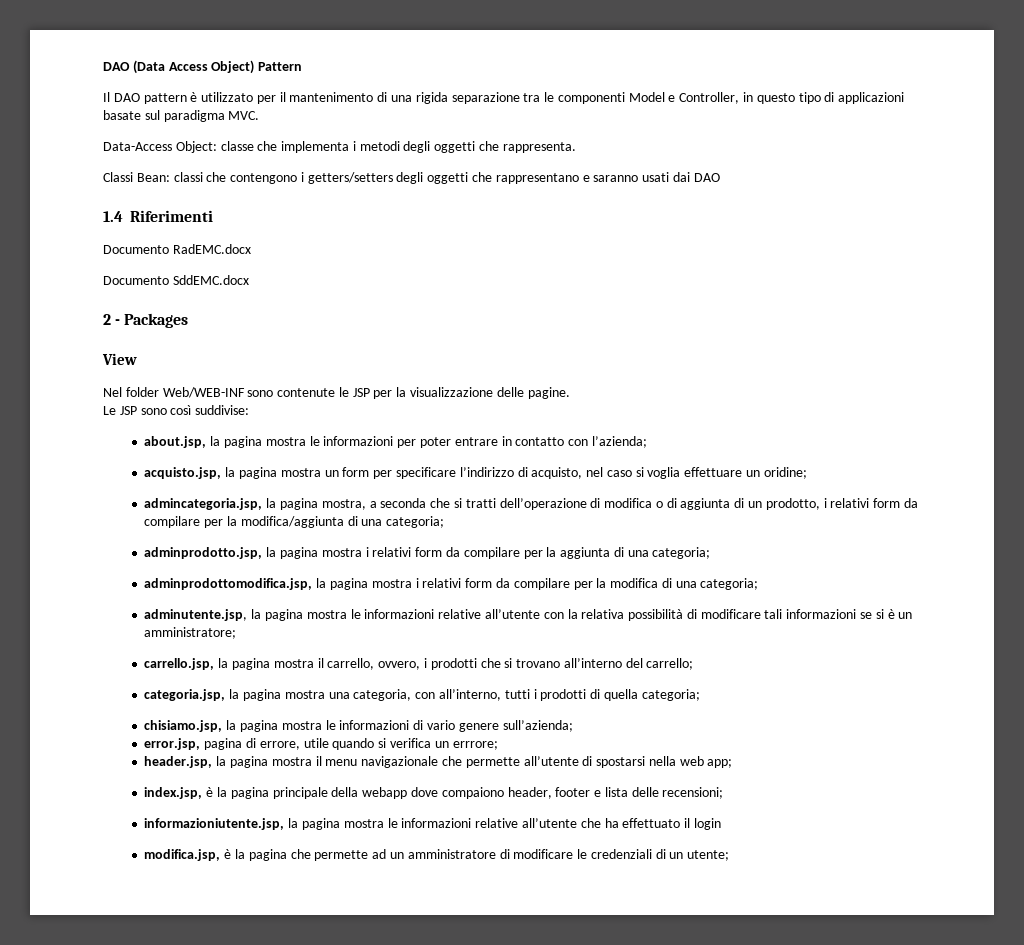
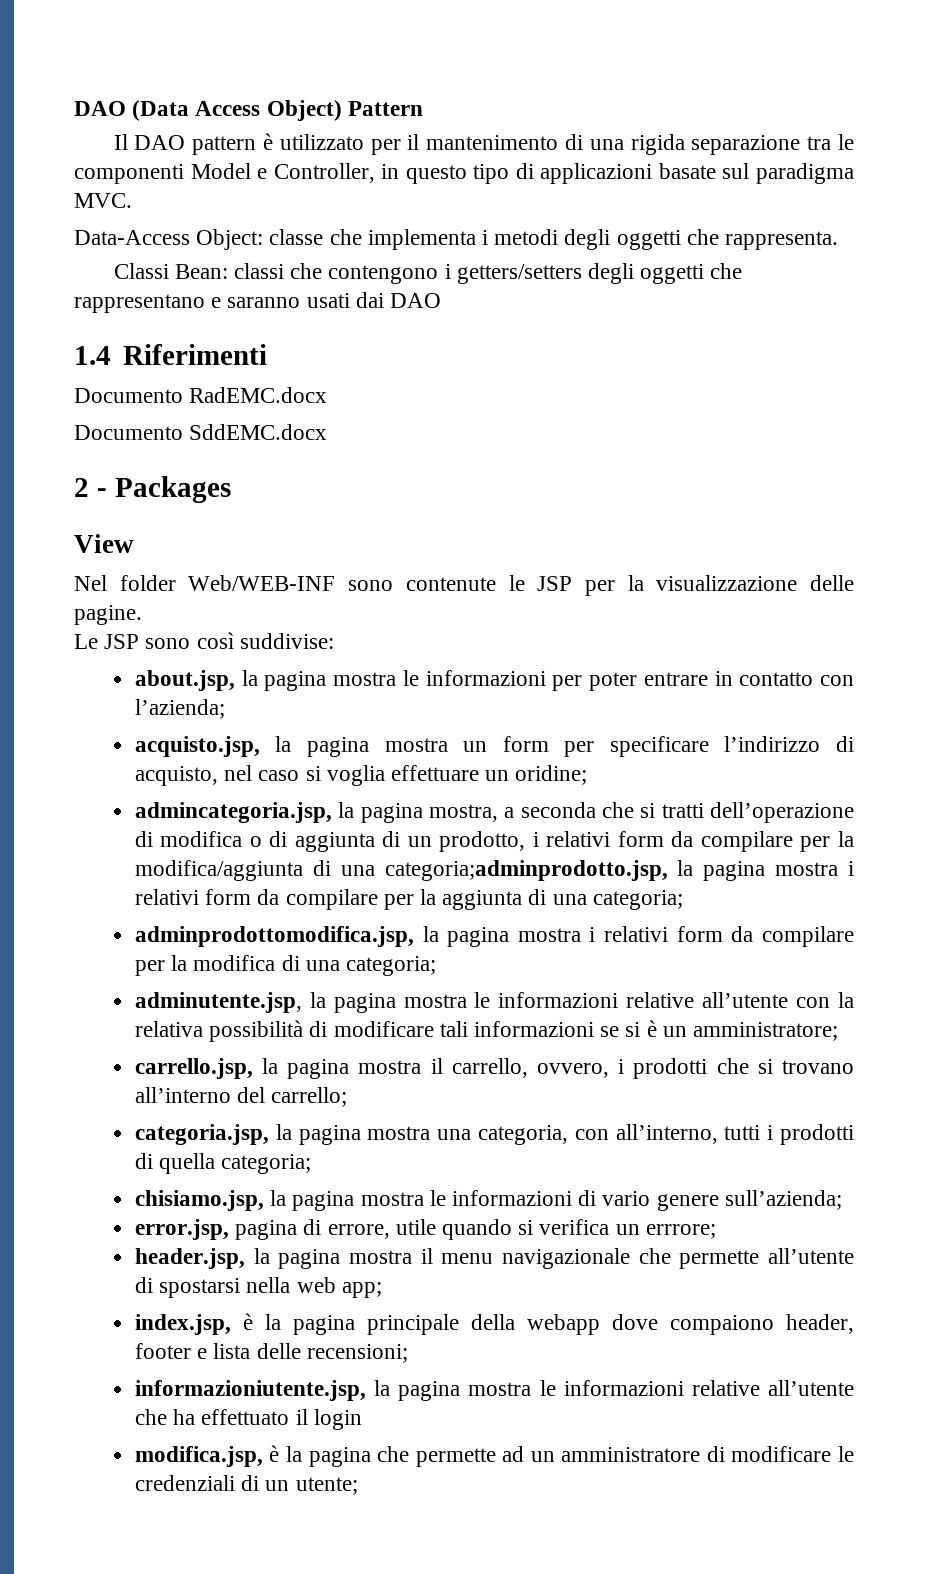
[386,516,445,528] [144,547,263,559] categoria; // adminprodotto.jsp, -> [384,860,668,881] categoria;adminprodotto.jsp,

